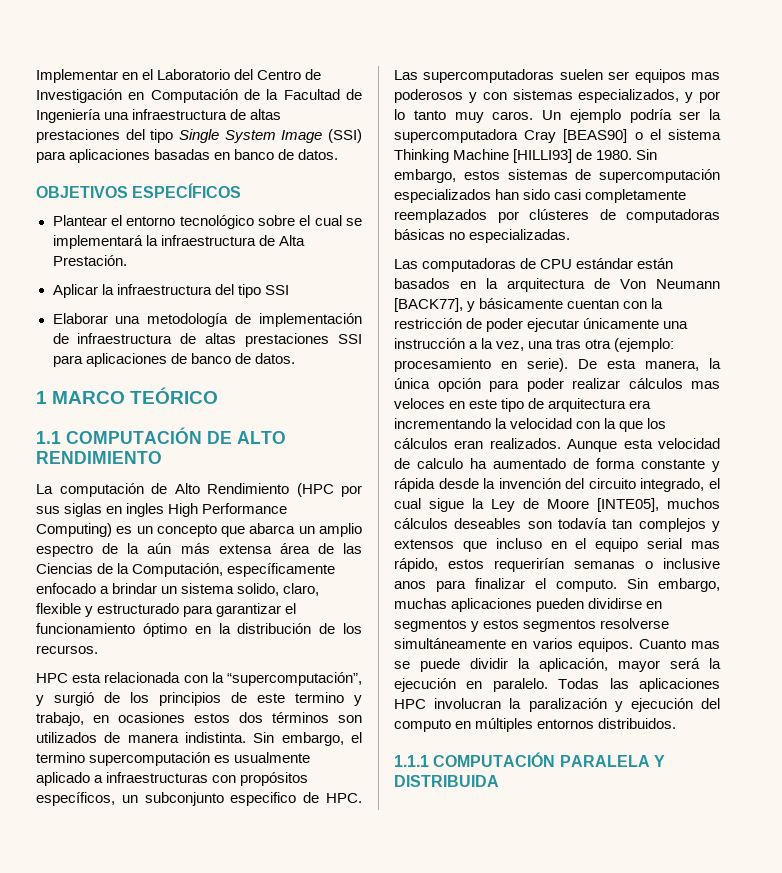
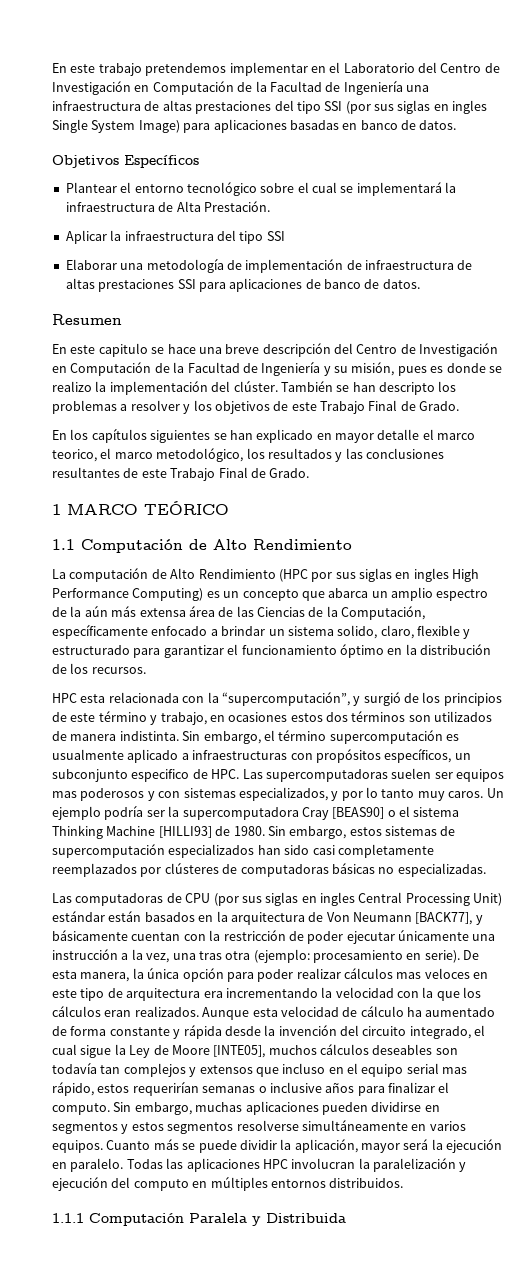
[36,69,118,83] Implementar -> [52,62,308,76] En este trabajo pretendemos implementar
[179,129,362,143] Single System Image (SSI) -> [324,100,488,114] [52,119,180,133] SSI (por sus siglas en ingles Single System Image)
[36,183,242,198] OBJETIVOS ESPECÍFICOS -> [52,155,199,168] Objetivos Específicos
(295, 358) none -> [52,314,122,325] [52,343,499,357] [52,361,502,376] [52,380,457,395] [52,400,460,414] [52,428,476,443] [52,448,444,462] [52,467,310,481] // Resumen // En este capitulo se hace una breve descripción del Centro de Investigación en Computación de la Facultad de Ingeniería y su misión, pues es donde se realizo la implementación del clúster. También se han descripto los problemas a resolver y los objetivos de este Trabajo Final de Grado. // En los capítulos siguientes se han explicado en mayor detalle el marco teorico, el marco metodológico, los resultados y las conclusiones resultantes de este Trabajo Final de Grado.
[66,427,286,444] [36,451,162,464] COMPUTACIÓN DE ALTO RENDIMIENTO -> [81,539,352,553] Computación de Alto Rendimiento
[295,692,344,703] termino -> [98,711,147,722] término
[36,752,85,763] termino -> [278,730,327,741] término
(573, 264) none -> [213,892,503,906] (por sus siglas en ingles Central Processing Unit)
[417,458,463,469] calculo -> [360,1006,404,1017] cálculo
[394,581,426,589] anos -> [325,1083,355,1093] años
[691,641,720,649] mas -> [153,1139,179,1150] más
[528,698,607,712] paralización -> [373,1158,456,1172] paralelización
[433,752,665,767] [394,775,499,787] COMPUTACIÓN PARALELA Y DISTRIBUIDA -> [89,1213,346,1226] Computación Paralela y Distribuida

